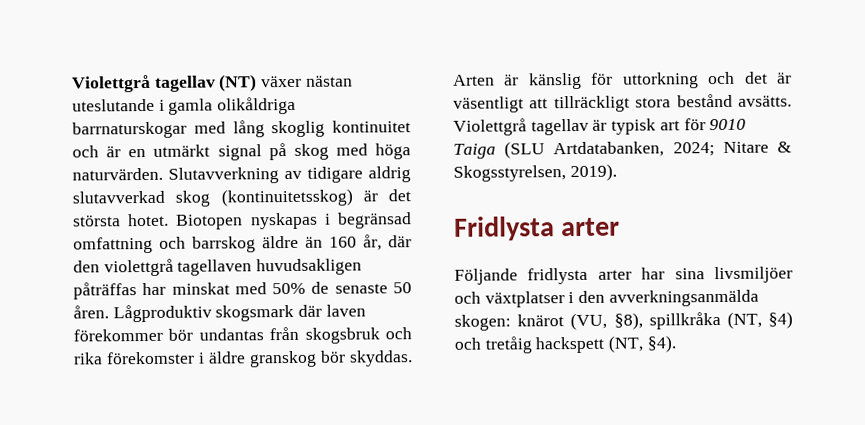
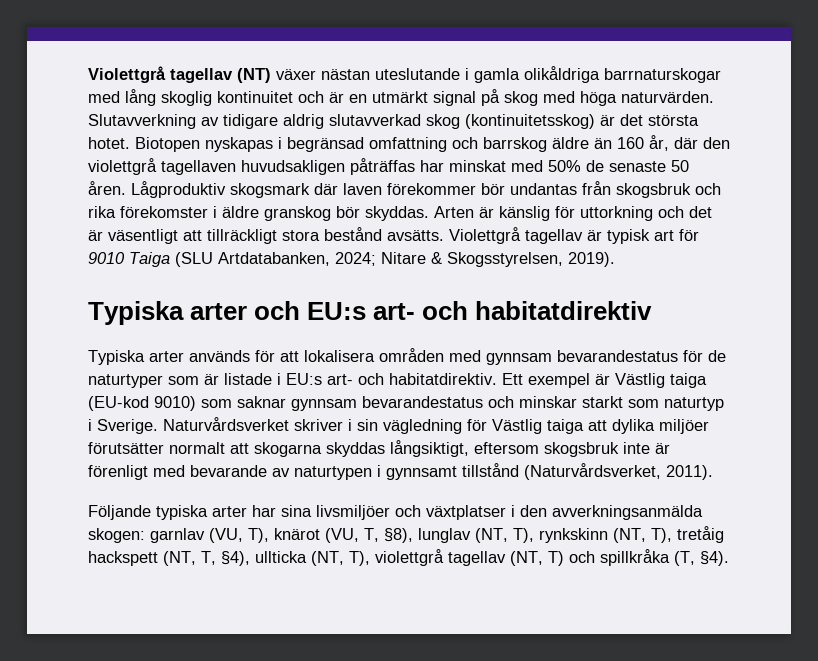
[454,216,621,241] Fridlysta arter -> [88,301,653,325] [88,348,726,365] [88,373,707,388] [88,396,724,411] [88,417,709,434] [88,440,670,457] [88,463,713,480] Typiska arter och EU:s art- och habitatdirektiv // Typiska arter används för att lokalisera områden med gynnsam bevarandestatus för de naturtyper som är listade i EU:s art- och habitatdirektiv. Ett exempel är Västlig taiga (EU-kod 9010) som saknar gynnsam bevarandestatus och minskar starkt som naturtyp i Sverige. Naturvårdsverket skriver i sin vägledning för Västlig taiga att dylika miljöer förutsätter normalt att skogarna skyddas långsiktigt, eftersom skogsbruk inte är förenligt med bevarande av naturtypen i gynnsamt tillstånd (Naturvårdsverket, 2011).
[527,267,589,285] fridlysta -> [156,505,208,520] typiska
[517,311,793,331] [454,335,644,354] knärot (VU, §8), spillkråka (NT, §4) och tretåig hackspett (NT, -> [150,526,724,543] [88,549,695,566] garnlav (VU, T), knärot (VU, T, §8), lunglav (NT, T), rynkskinn (NT, T), tretåig hackspett (NT, T, §4), ullticka (NT, T), violettgrå tagellav (NT, T) och spillkråka (T,

